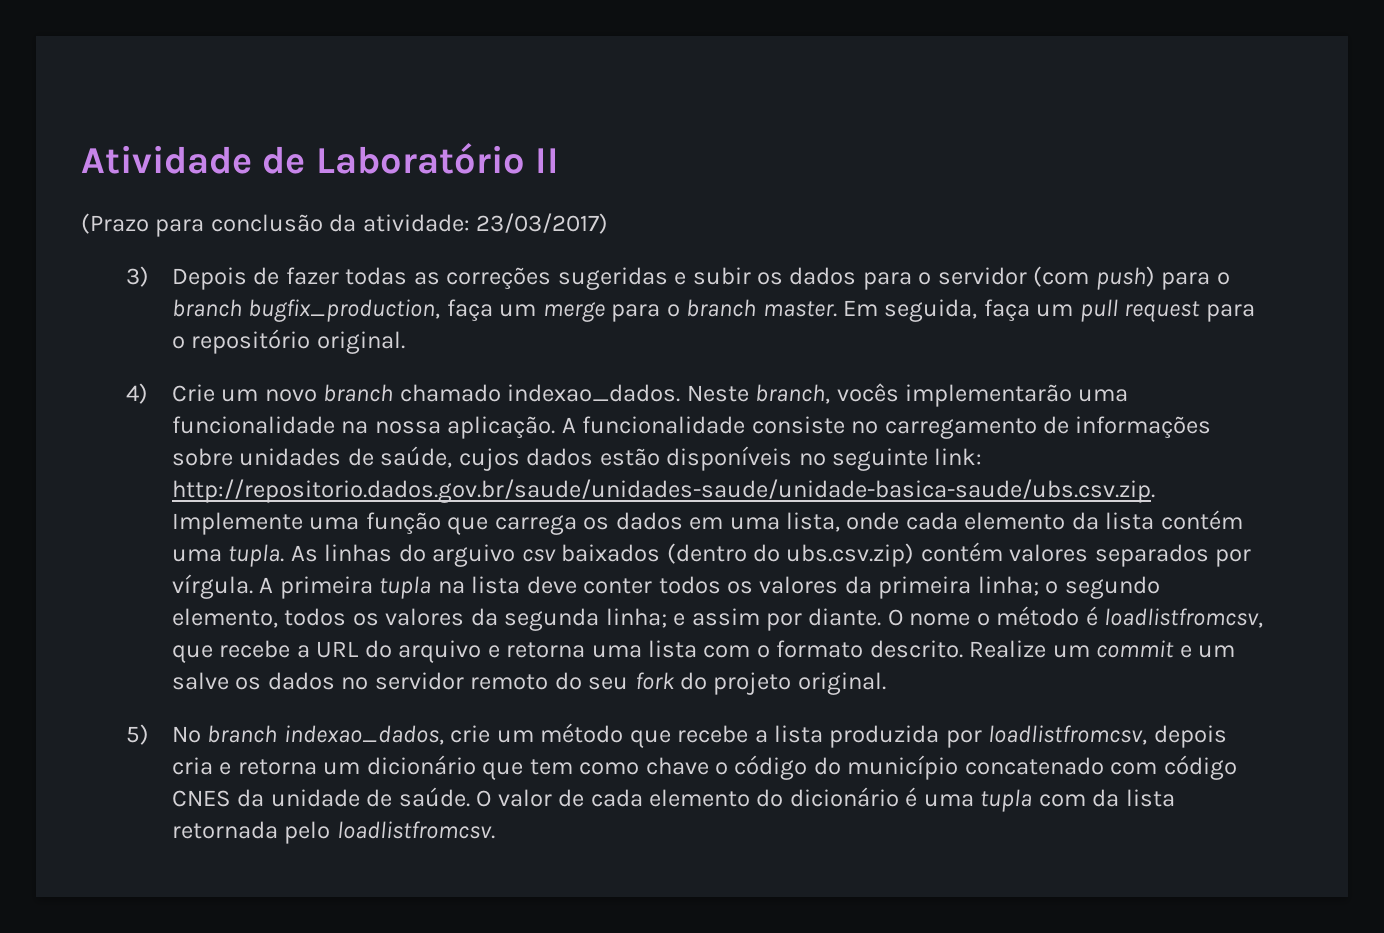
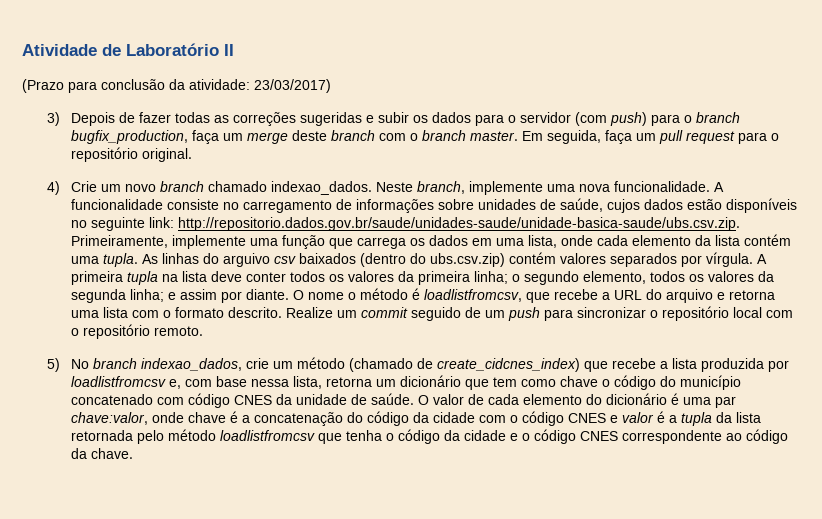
[611,304,661,322] para -> [292,130,407,141] deste branch com
[836,383,1129,407] [171,416,556,439] vocês implementarão uma funcionalidade na nossa aplicação. -> [469,181,711,195] implemente uma nova funcionalidade.
[171,512,303,535] Implemente -> [71,235,247,249] Primeiramente, implemente
[1179,645,1236,658] [171,672,886,695] e um salve os dados no servidor remoto do seu fork do projeto original. -> [411,306,794,321] [71,324,204,339] seguido de um push para sincronizar o repositório local com o repositório remoto.
(624, 733) none -> [349,358,581,372] (chamado de create_cidcnes_index)
[988,725,1227,748] [171,757,232,775] loadlistfromcsv, depois cria e -> [71,376,323,389] loadlistfromcsv e, com base nessa lista,
[980,789,1175,812] [171,821,495,844] tupla com da lista retornada pelo loadlistfromcsv. -> [715,396,737,408] [71,411,762,426] [71,429,789,444] [71,448,134,459] par chave:valor, onde chave é a concatenação do código da cidade com o código CNES e valor é a tupla da lista retornada pelo método loadlistfromcsv que tenha o código da cidade e o código CNES correspondente ao código da chave.

